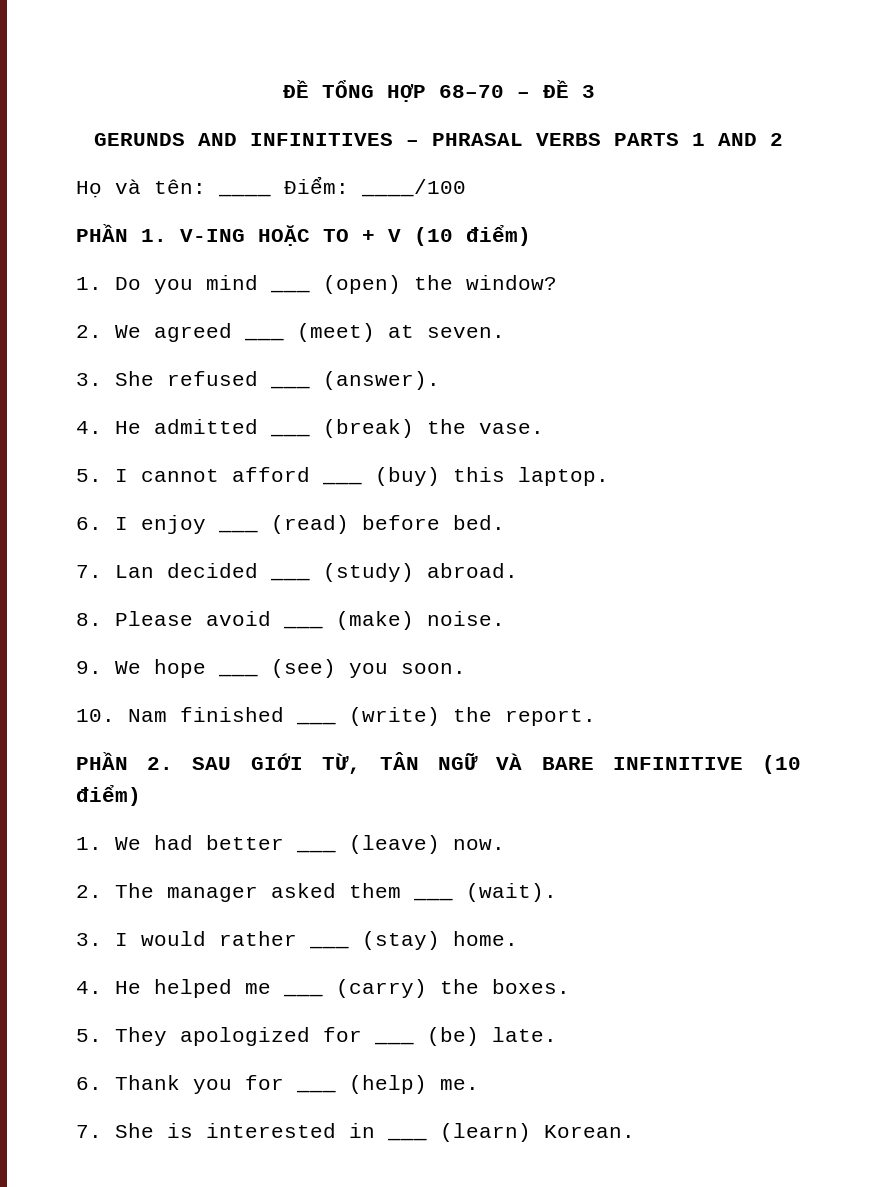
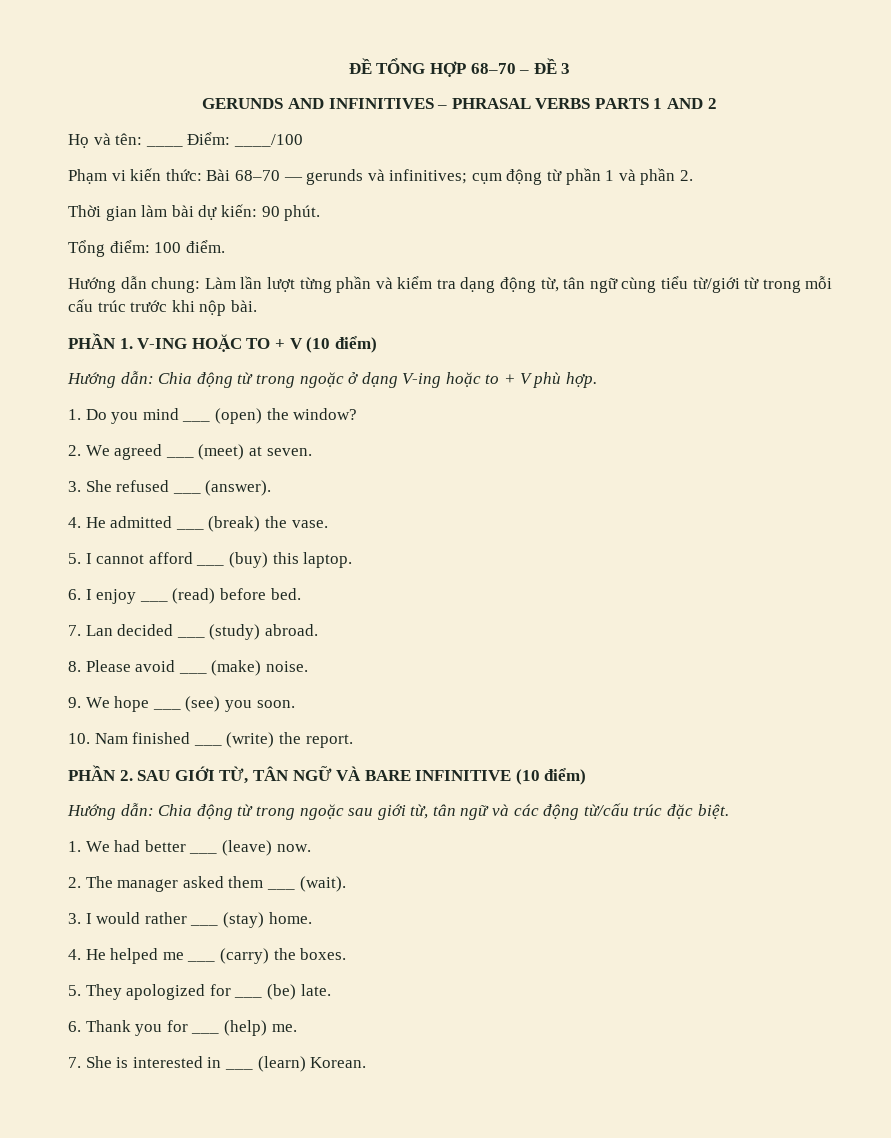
(466, 188) none -> [68,168,694,185] [68,204,321,221] [68,240,225,257] [68,276,833,293] [68,299,257,316] // Phạm vi kiến thức: Bài 68–70 — gerunds và infinitives; cụm động từ phần 1 và phần 2. // Thời gian làm bài dự kiến: 90 phút. // Tổng điểm: 100 điểm. // Hướng dẫn chung: Làm lần lượt từng phần và kiểm tra dạng động từ, tân ngữ cùng tiểu từ/giới từ trong mỗi cấu trúc trước khi nộp bài.
(531, 235) none -> [67,371,597,388] // Hướng dẫn: Chia động từ trong ngoặc ở dạng V-ing hoặc to + V phù hợp.
(141, 795) none -> [67,803,729,820] // Hướng dẫn: Chia động từ trong ngoặc sau giới từ, tân ngữ và các động từ/cấu trúc đặc biệt.

